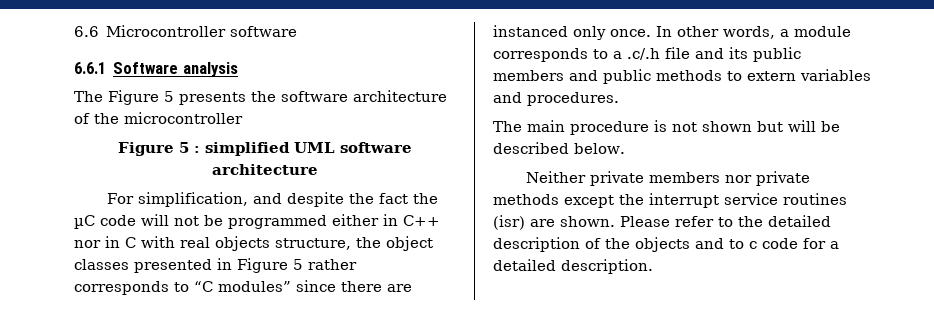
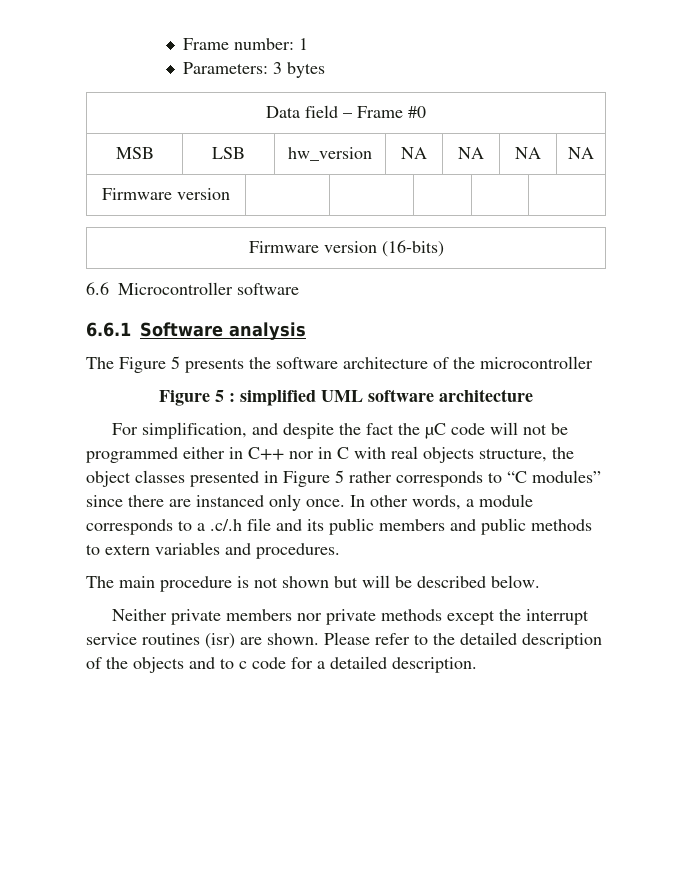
(74, 31) none -> [183,38,309,50] [183,62,326,78] [266,105,426,118] [115,147,154,159] [212,147,245,159] [288,147,372,161] [401,147,427,159] [458,147,484,159] [515,147,541,159] [568,147,594,159] [102,188,230,200] [248,240,444,257] Frame number: 1 // Parameters: 3 bytes // Data field – Frame #0 // MSB | LSB | hw_version | NA | NA | NA | NA // Firmware version | | | | | // Firmware version (16-bits) //

